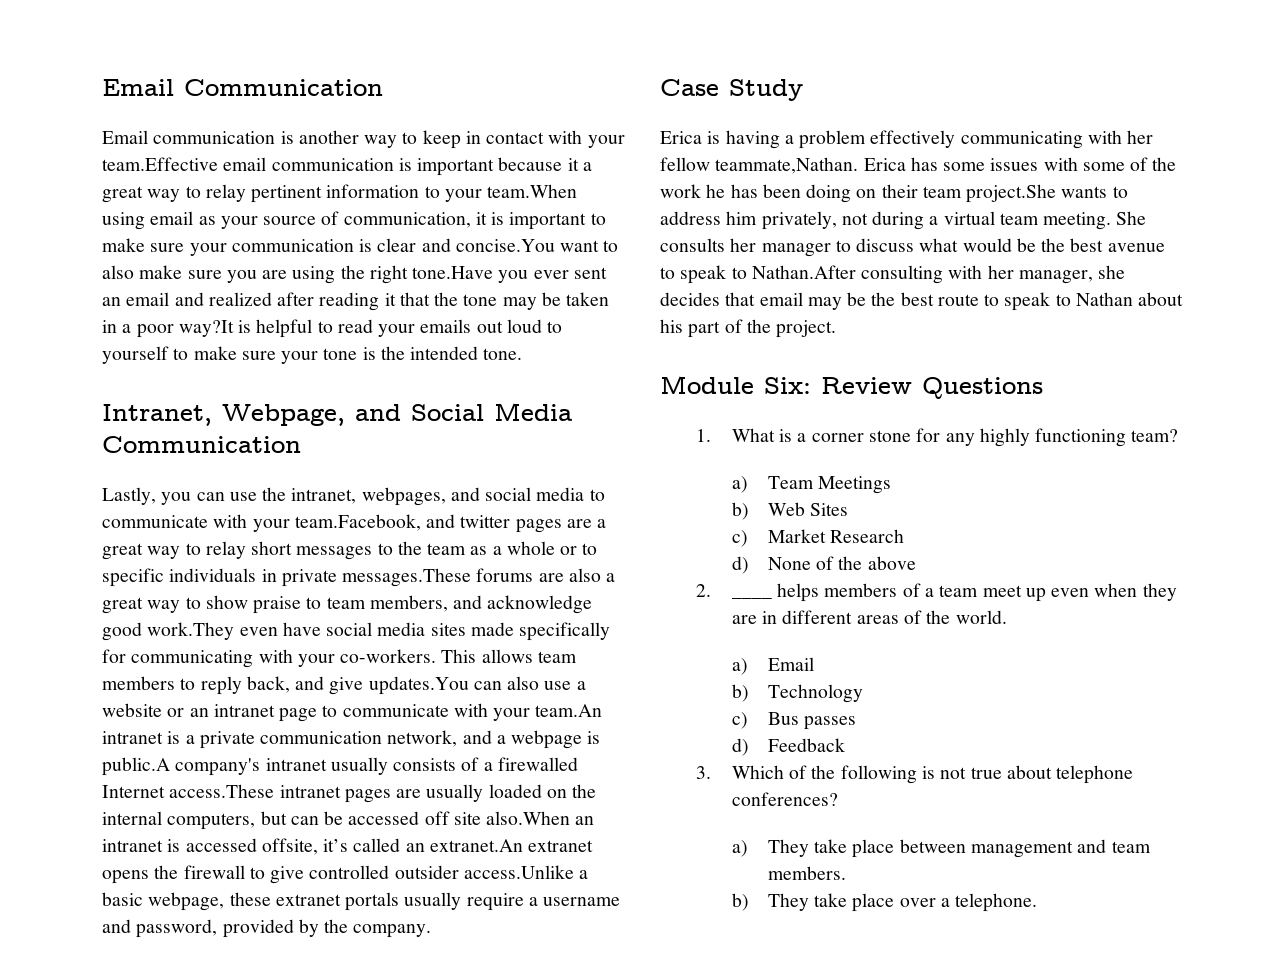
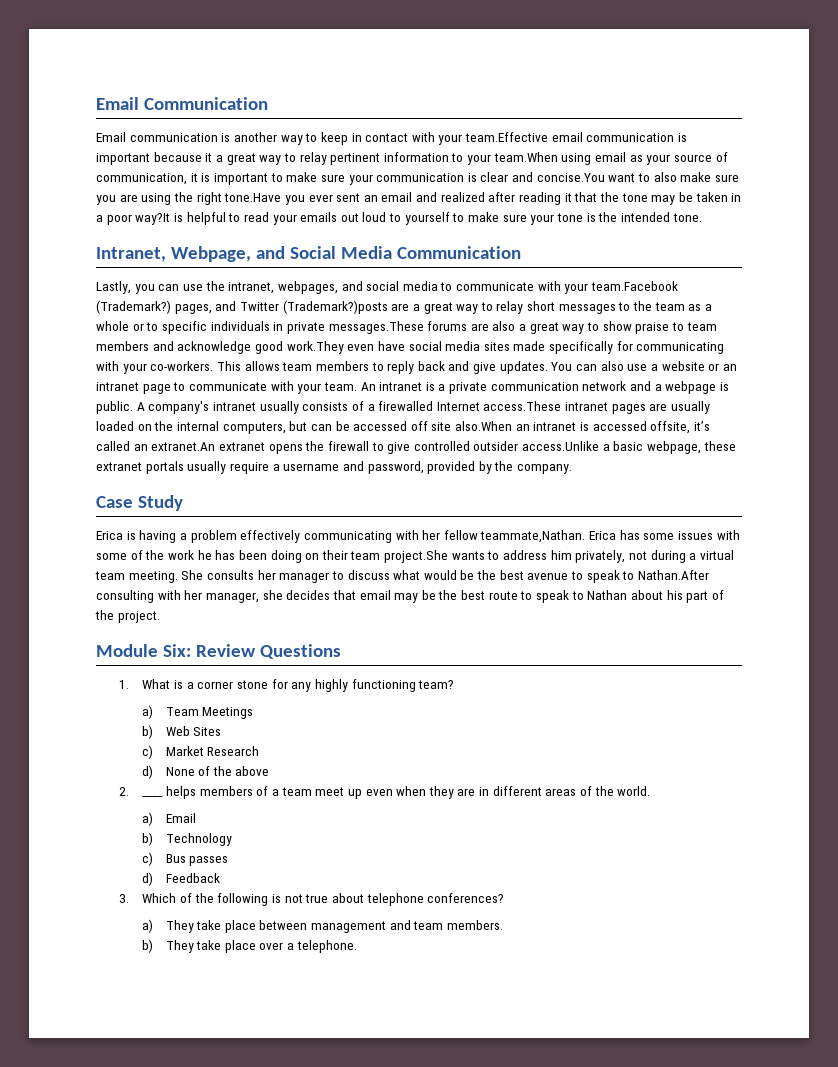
[294,514,562,533] team.Facebook, and twitter pages -> [591,281,679,291] [96,300,388,314] team.Facebook (Trademark?) pages, and Twitter (Trademark?)posts
[369,595,448,612] members, -> [96,341,149,351] members
[246,676,290,693] back, -> [417,361,445,371] back
[368,676,469,695] updates.You -> [499,361,573,374] updates. You
[535,704,603,717] team.An -> [323,382,376,391] team. An
[387,730,458,747] network, -> [582,381,627,391] network
[102,757,170,776] public.A -> [96,401,145,414] public. A

